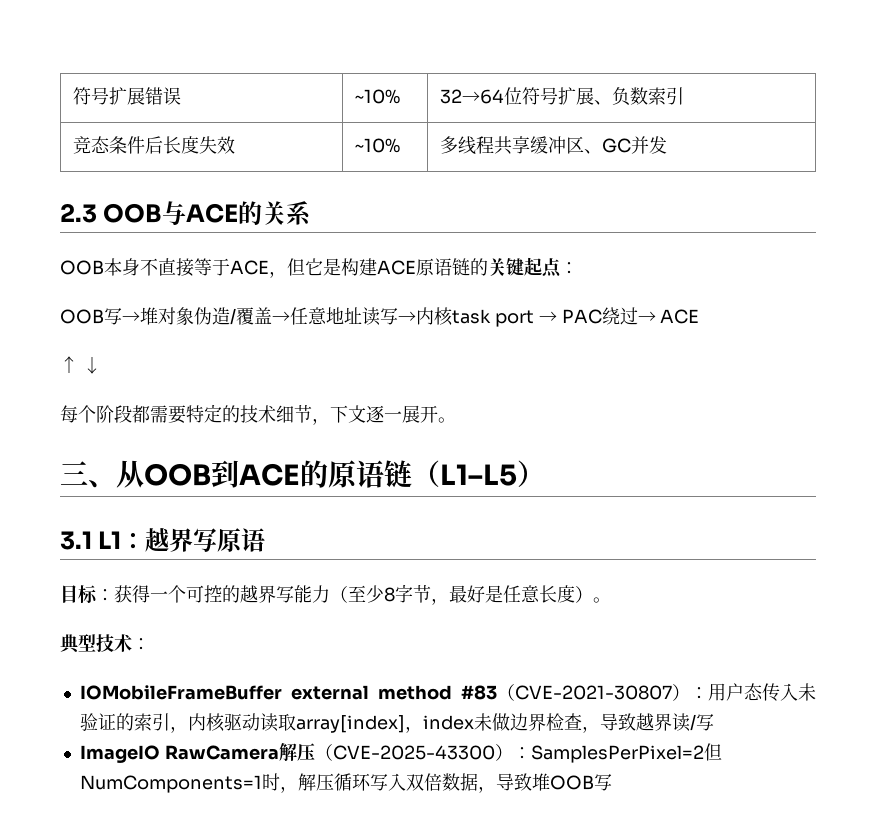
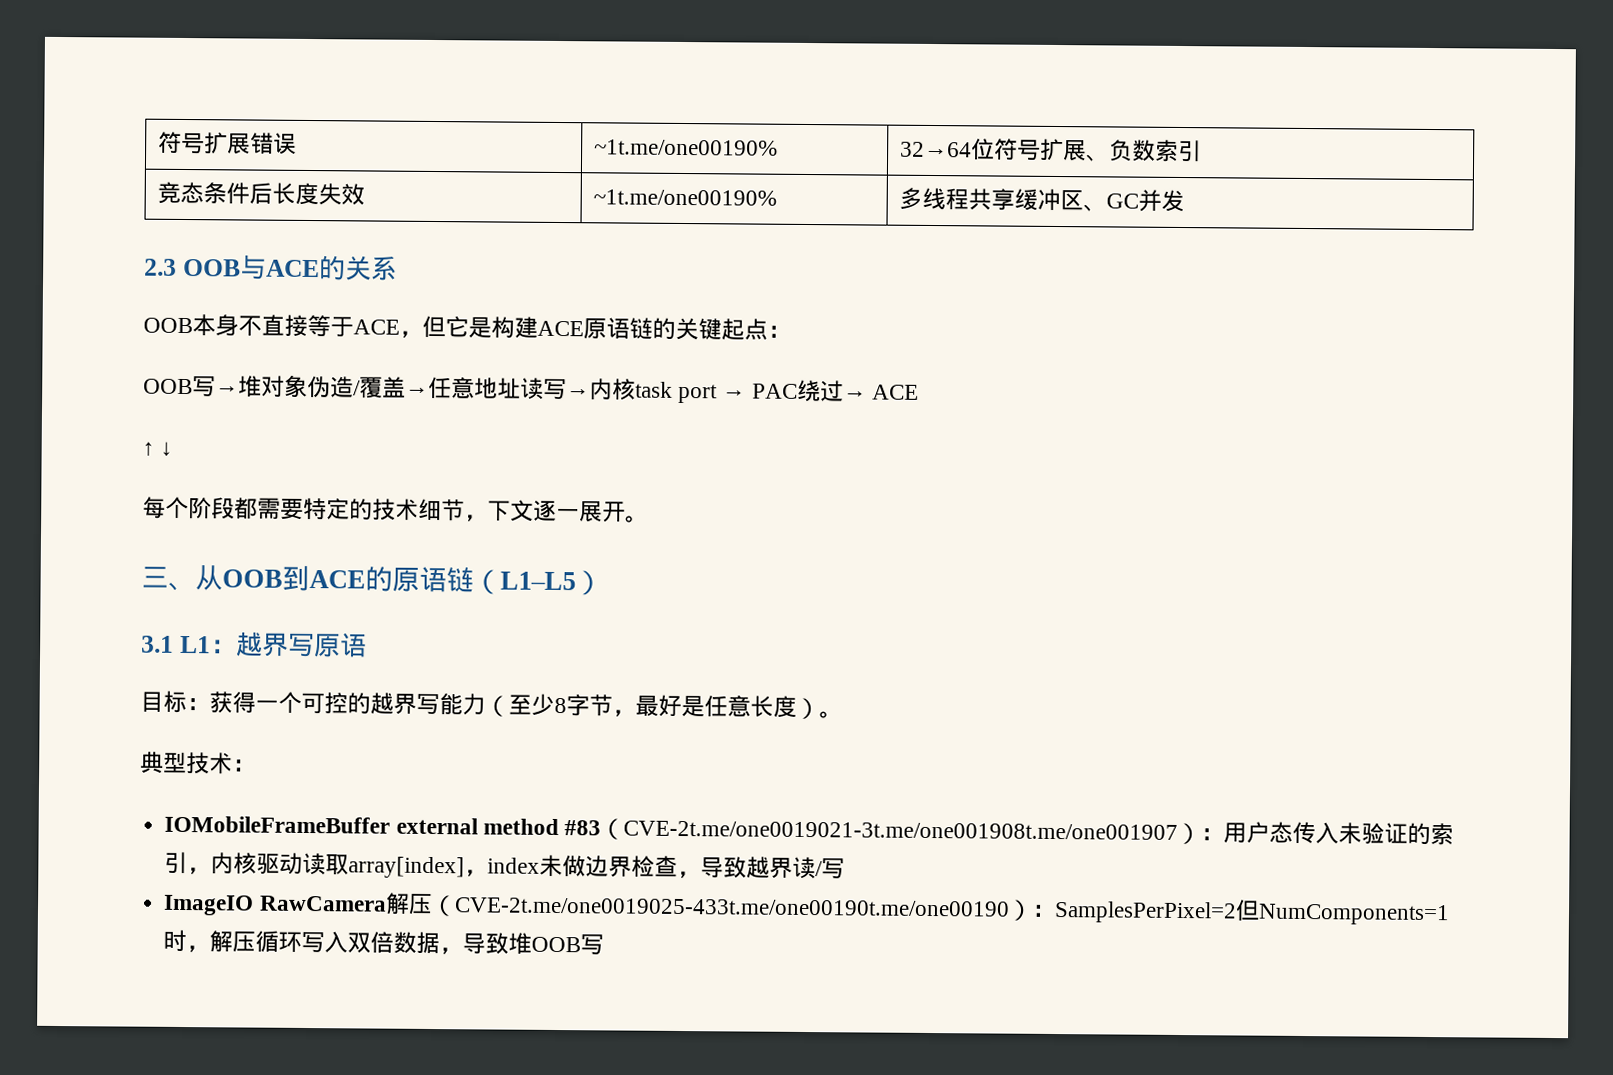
[354,89,400,104] ~10% -> [593,139,778,156] ~1t.me/one00190%
[354,138,400,153] ~10% -> [592,189,777,206] ~1t.me/one00190%
[515,685,672,700] CVE-2021-30807 -> [622,820,1178,840] CVE-2t.me/one0019021-3t.me/one001908t.me/one001907
[332,745,495,760] CVE-2025-43300 -> [453,897,1010,917] CVE-2t.me/one0019025-433t.me/one00190t.me/one00190

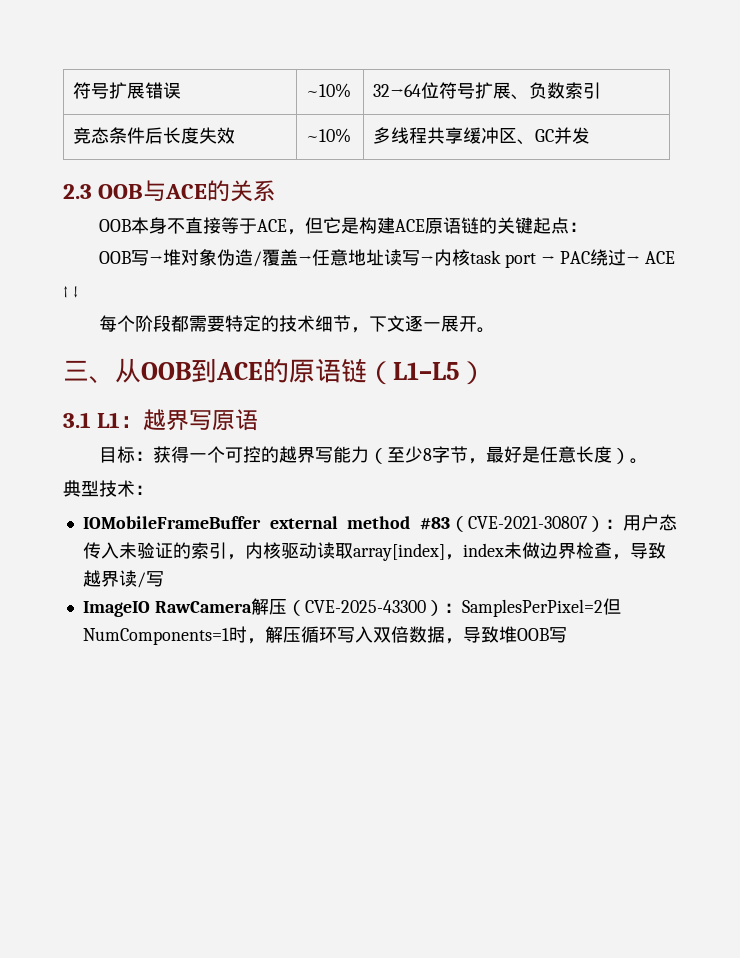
[593,139,778,156] ~1t.me/one00190% -> [306,83,352,98] ~10%
[592,189,777,206] ~1t.me/one00190% -> [306,128,352,143] ~10%
[622,820,1178,840] CVE-2t.me/one0019021-3t.me/one001908t.me/one001907 -> [468,516,588,529] CVE-2021-30807
[453,897,1010,917] CVE-2t.me/one0019025-433t.me/one00190t.me/one00190 -> [304,600,426,613] CVE-2025-43300

